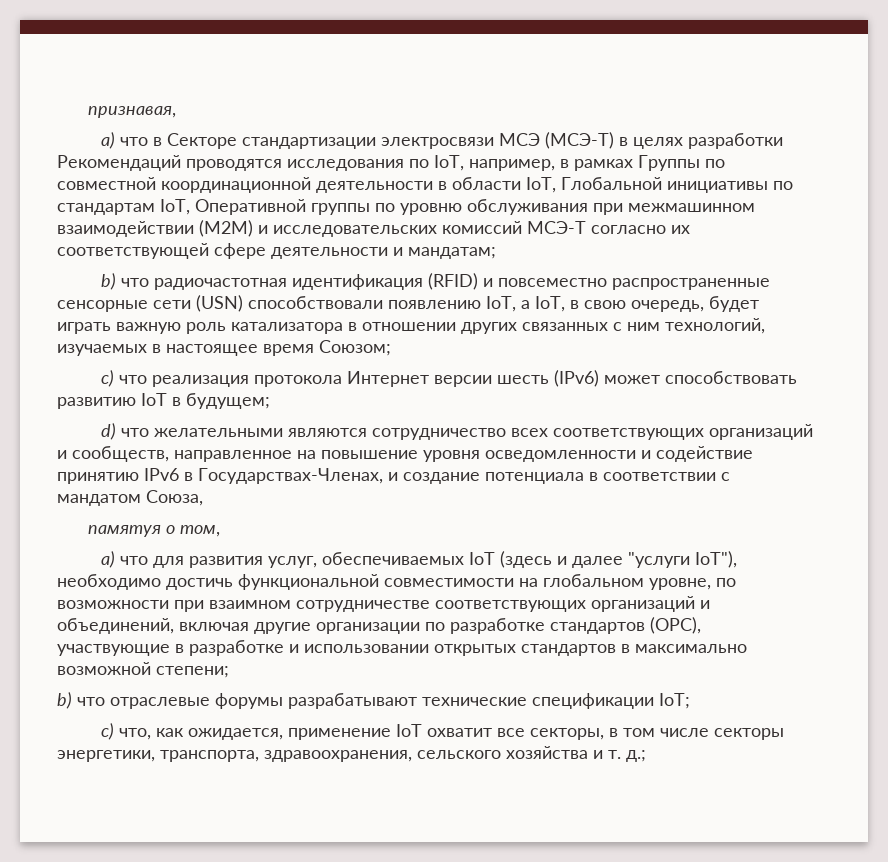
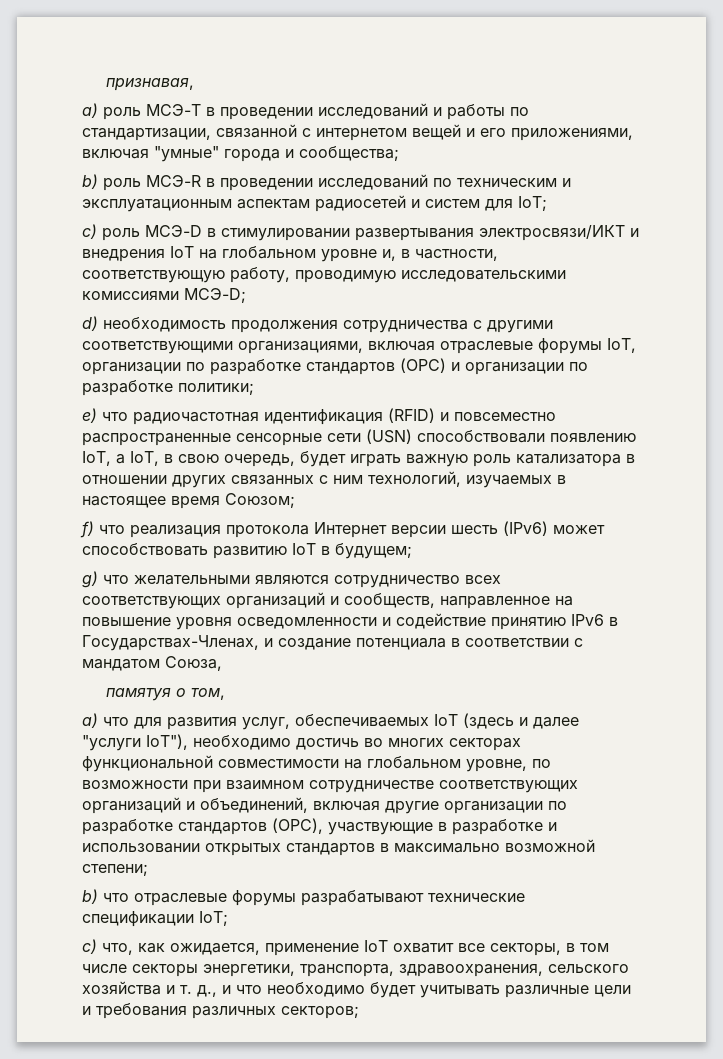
[119,132,783,149] [57,155,725,171] [57,177,793,193] [57,199,755,215] [57,220,690,237] [57,243,496,259] [100,273,116,290] что в Секторе стандартизации электросвязи МСЭ (МСЭ-Т) в целях разработки Рекомендаций проводятся исследования по IoT, например, в рамках Группы по совместной координационной деятельности в области IoT, Глобальной инициативы по стандартам IoT, Оперативной группы по уровню обслуживания при межмашинном взаимодействии (M2M) и исследовательских комиссий МСЭ-Т согласно их соответствующей сфере деятельности и мандатам; // b) -> [103,103,529,120] [82,124,633,141] [82,146,399,162] [82,174,571,191] [82,195,547,212] [82,224,639,241] [82,246,498,262] [82,267,566,283] [82,288,246,303] [82,316,553,333] [82,338,636,354] [82,358,588,375] [82,380,254,396] [82,408,97,423] роль МСЭ-T в проведении исследований и работы по стандартизации, связанной с интернетом вещей и его приложениями, включая "умные" города и сообщества; // b) роль МСЭ-R в проведении исследований по техническим и эксплуатационным аспектам радиосетей и систем для IoT; // c) роль МСЭ-D в стимулировании развертывания электросвязи/ИКТ и внедрения IoT на глобальном уровне и, в частности, соответствующую работу, проводимую исследовательскими комиссиями МСЭ-D; // d) необходимость продолжения сотрудничества с другими соответствующими организациями, включая отраслевые форумы IoT, организации по разработке стандартов (ОРС) и организации по разработке политики; // e)
[100,370,114,387] c) -> [80,521,94,538] f)
[100,423,116,440] d) -> [82,571,98,588] g)
(233, 584) none -> [364,738,521,751] во многих секторах
[626,750,646,762] д.; -> [197,982,631,998] [82,1003,359,1019] д., и что необходимо будет учитывать различные цели и требования различных секторов;

